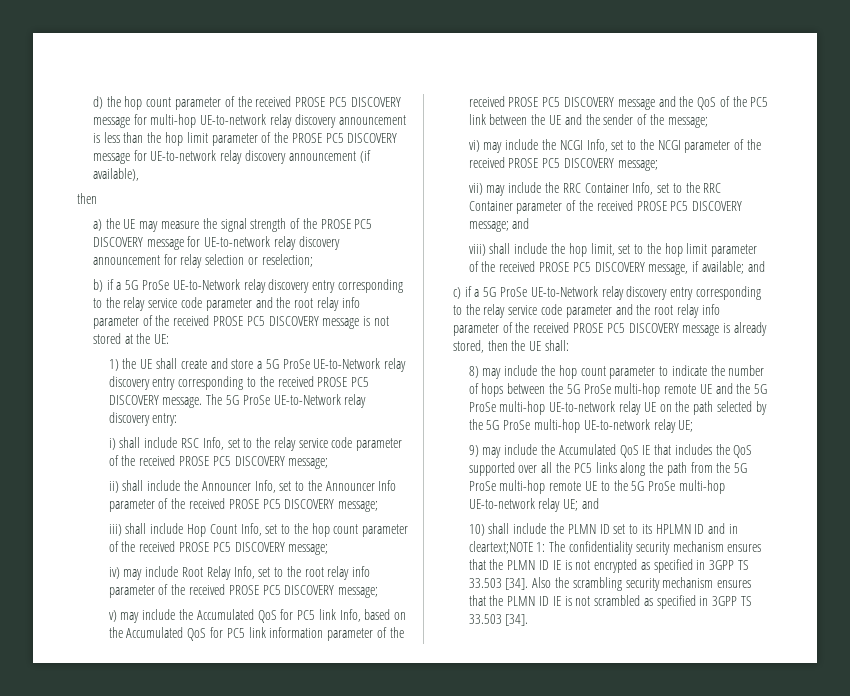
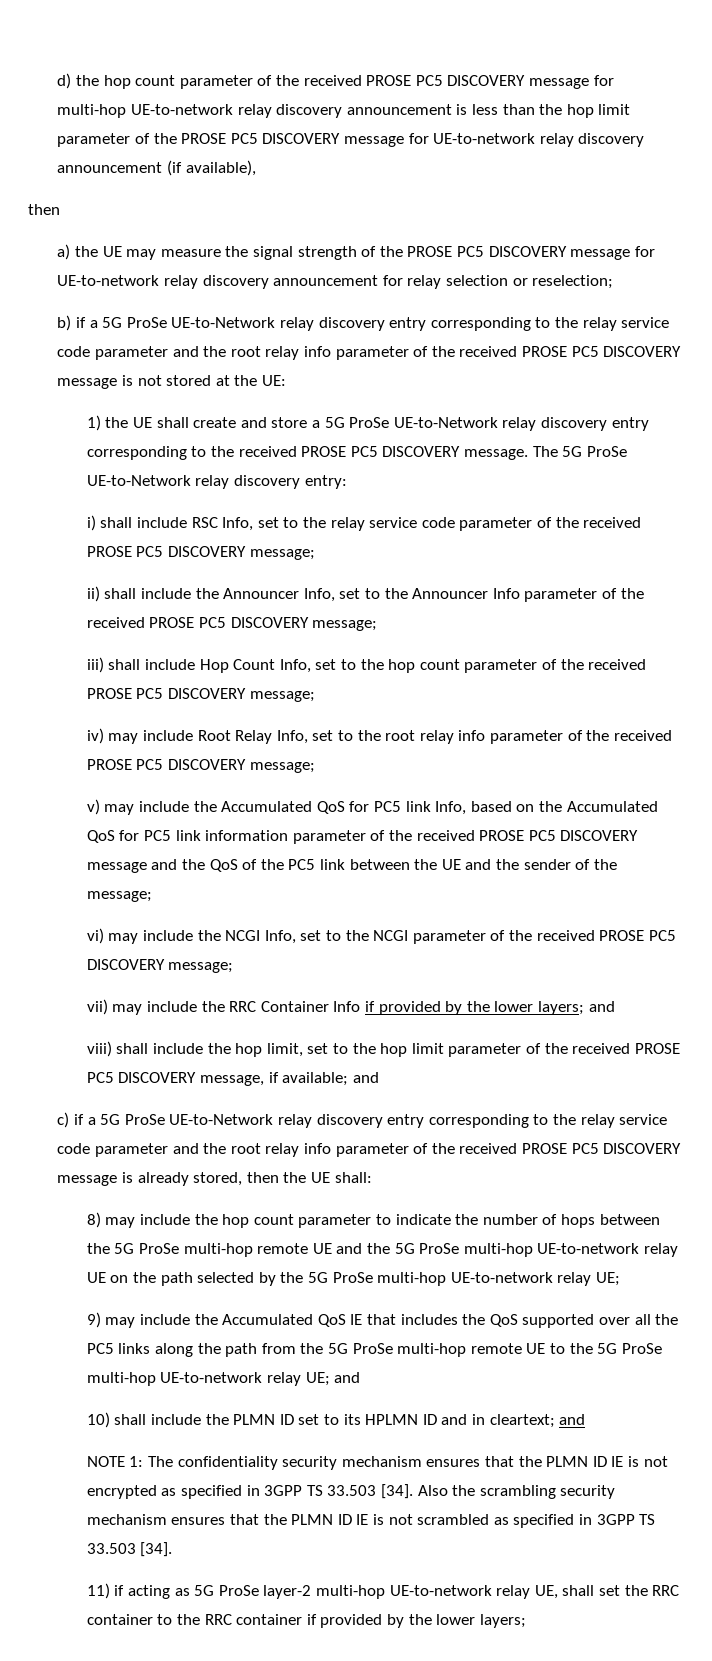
[632,182,722,195] [468,200,743,214] [468,221,509,232] Info, set to the RRC Container parameter of the received PROSE PC5 DISCOVERY message; -> [333,1001,584,1015] Info if provided by the lower layers;
[468,541,533,554] cleartext;NOTE -> [489,1414,586,1428] [86,1456,125,1467] cleartext; and // NOTE
(529, 620) none -> [86,1583,680,1599] [86,1614,526,1628] // 11) if acting as 5G ProSe layer-2 multi-hop UE-to-network relay UE, shall set the RRC container to the RRC container if provided by the lower layers;

